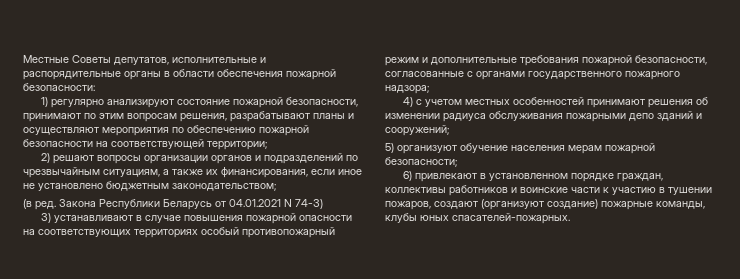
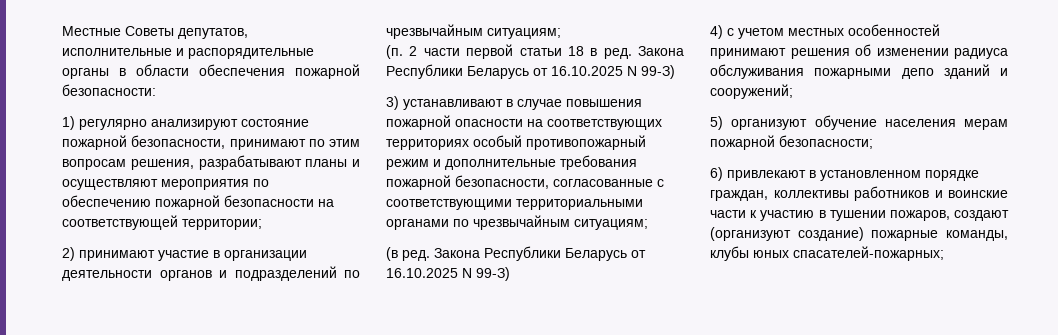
[53,155,209,164] решают вопросы организации -> [79,250,307,261] [62,270,152,281] принимают участие в организации деятельности
[103,167,362,178] [23,181,276,191] [23,199,323,210] ситуациям, а также их финансирования, если иное не установлено бюджетным законодательством; // (в ред. Закона Республики Беларусь от 04.01.2021 N 74-З) -> [487,28,561,39] [386,44,684,59] [386,64,675,79] ситуациям; // (п. 2 части первой статьи 18 в ред. Закона Республики Беларусь от 16.10.2025 N 99-З)
[476,71,680,80] [385,85,429,94] органами государственного пожарного надзора; -> [386,199,643,210] [386,215,648,230] [386,246,646,261] [386,267,510,281] соответствующими территориальными органами по чрезвычайным ситуациям; // (в ред. Закона Республики Беларусь от 16.10.2025 N 99-З)
[452,213,570,224] спасателей-пожарных. -> [793,246,944,261] спасателей-пожарных;

